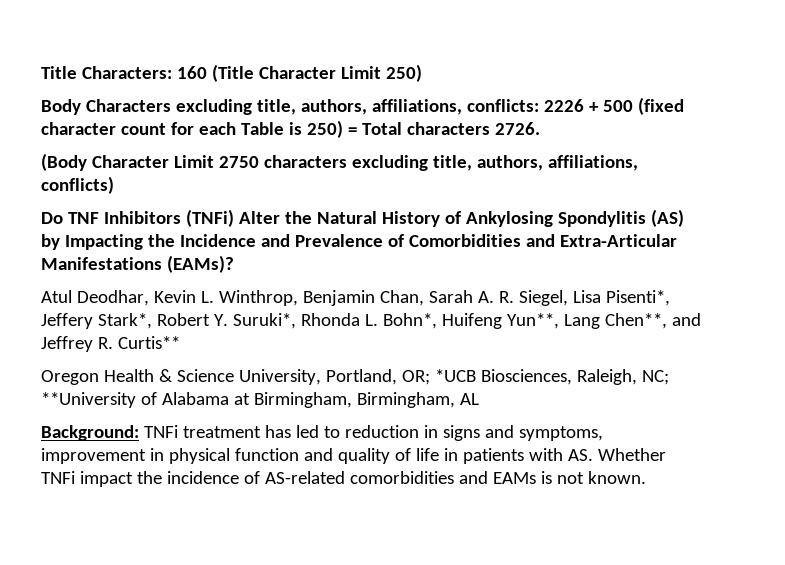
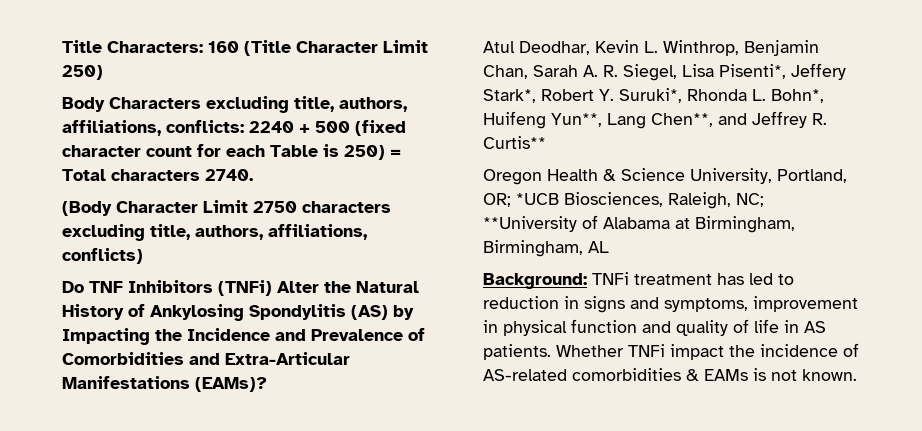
[543,99,584,112] 2226 -> [249,121,294,133] 2240
[494,122,540,135] 2726. -> [205,169,253,181] 2740.
[462,448,593,464] patients with AS. -> [804,321,826,333] [483,344,551,360] AS patients.
[458,471,488,484] and -> [686,369,699,381] &

